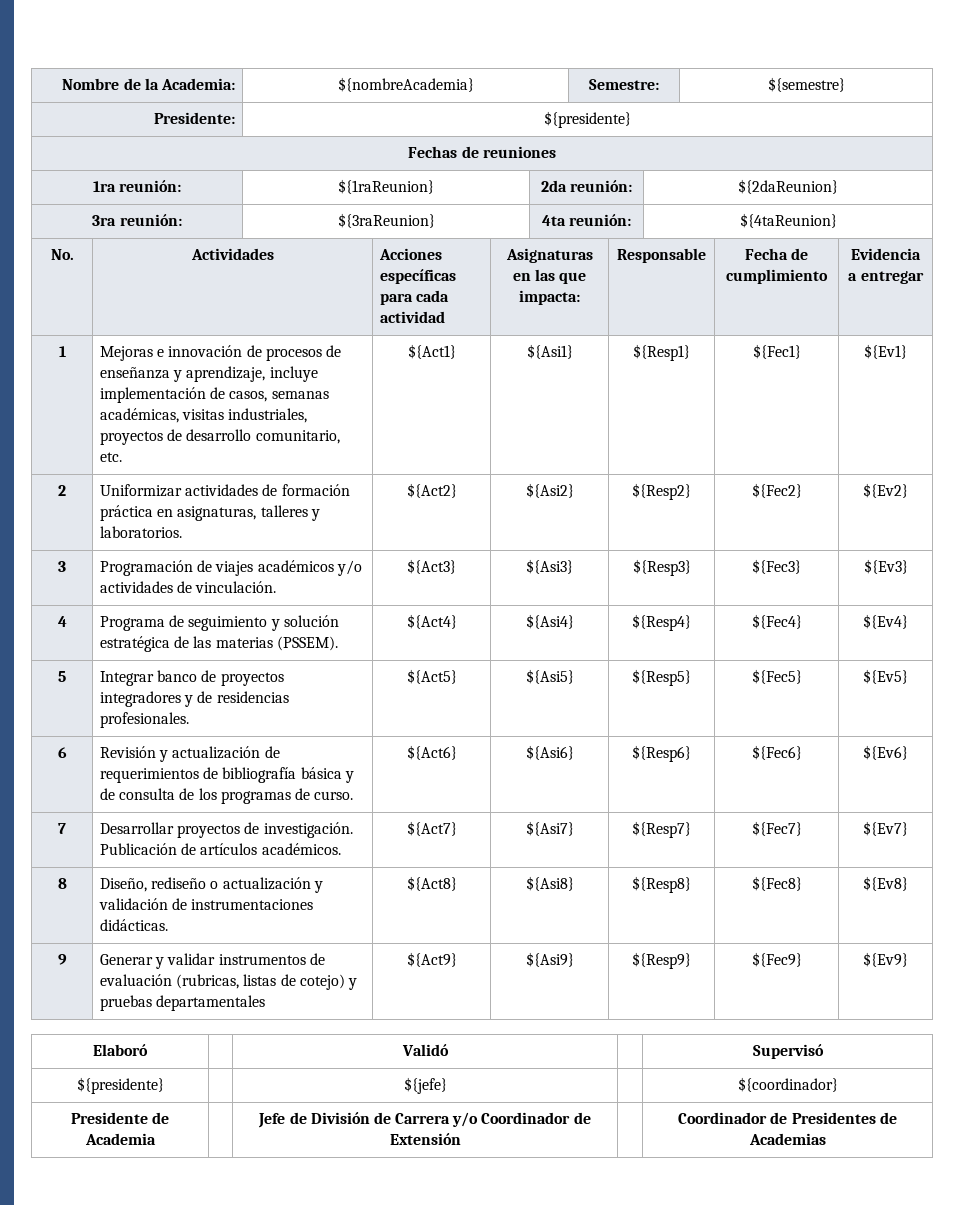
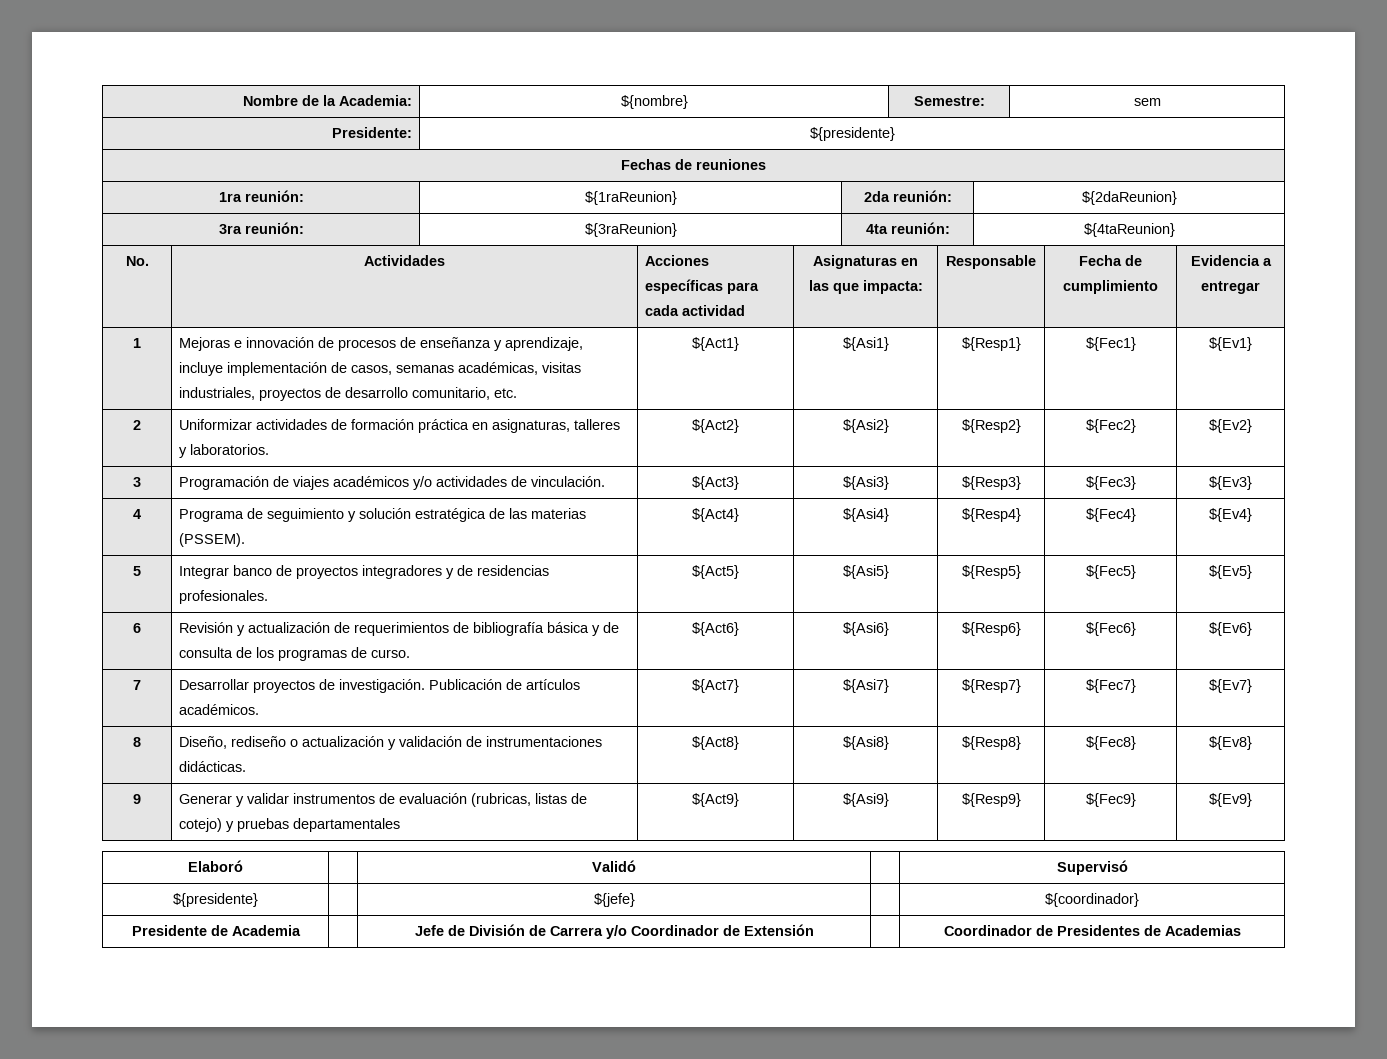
[337,77,474,92] ${nombreAcademia} -> [620,95,688,109] ${nombre}
[767,77,845,92] ${semestre} -> [1133,98,1161,106] sem

